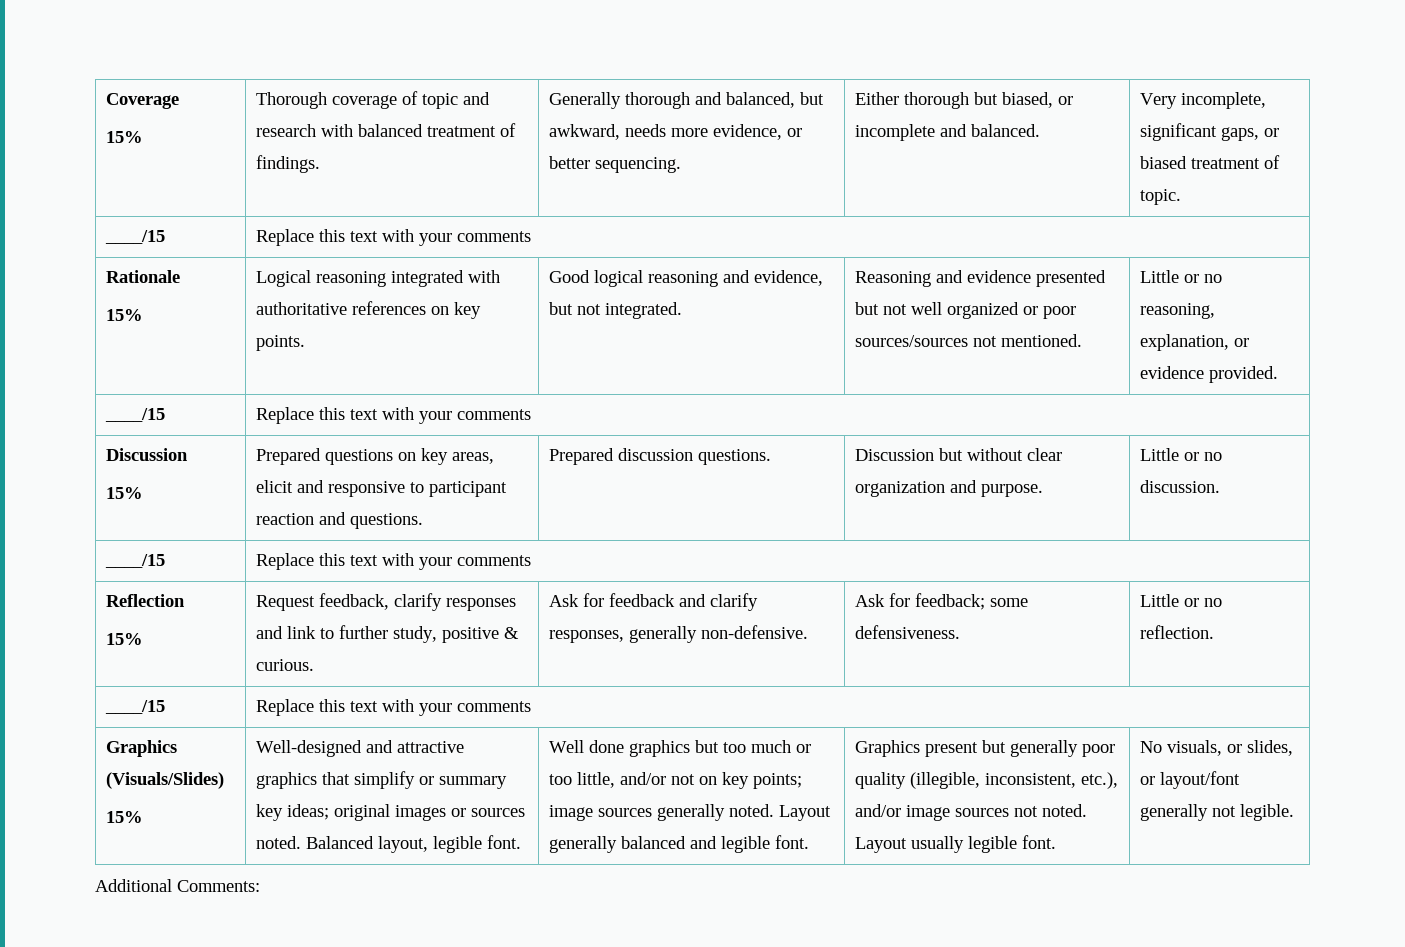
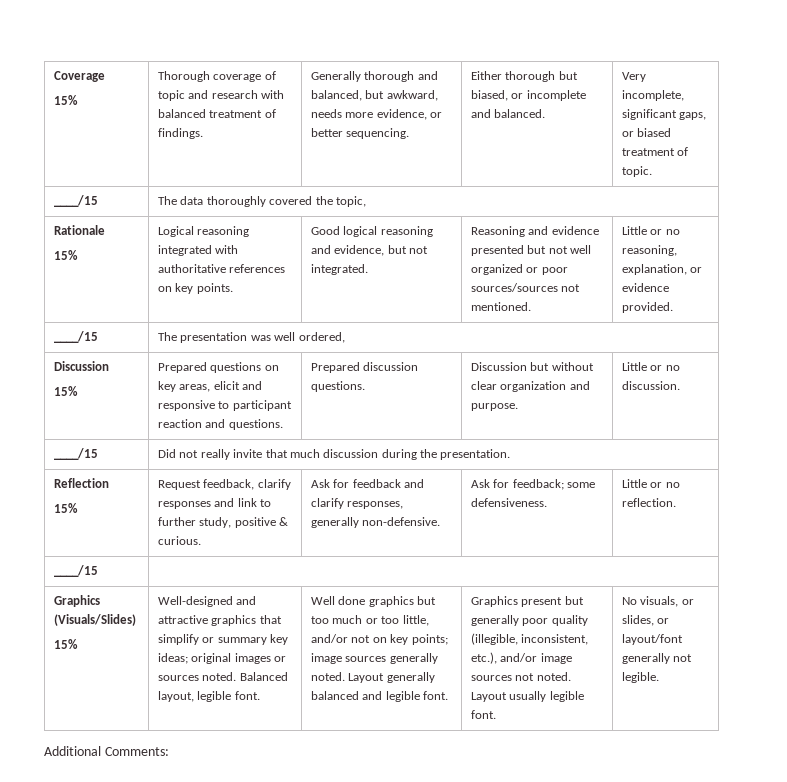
[256,229,532,246] Replace this text with your comments -> [158,196,366,207] The data thoroughly covered the topic,
[256,407,532,424] Replace this text with your comments -> [158,332,345,343] The presentation was well ordered,
[256,553,532,570] Replace this text with your comments -> [158,449,511,460] Did not really invite that much discussion during the presentation.
[256,699,532,716] Replace this text with your comments -> (99, 571) none

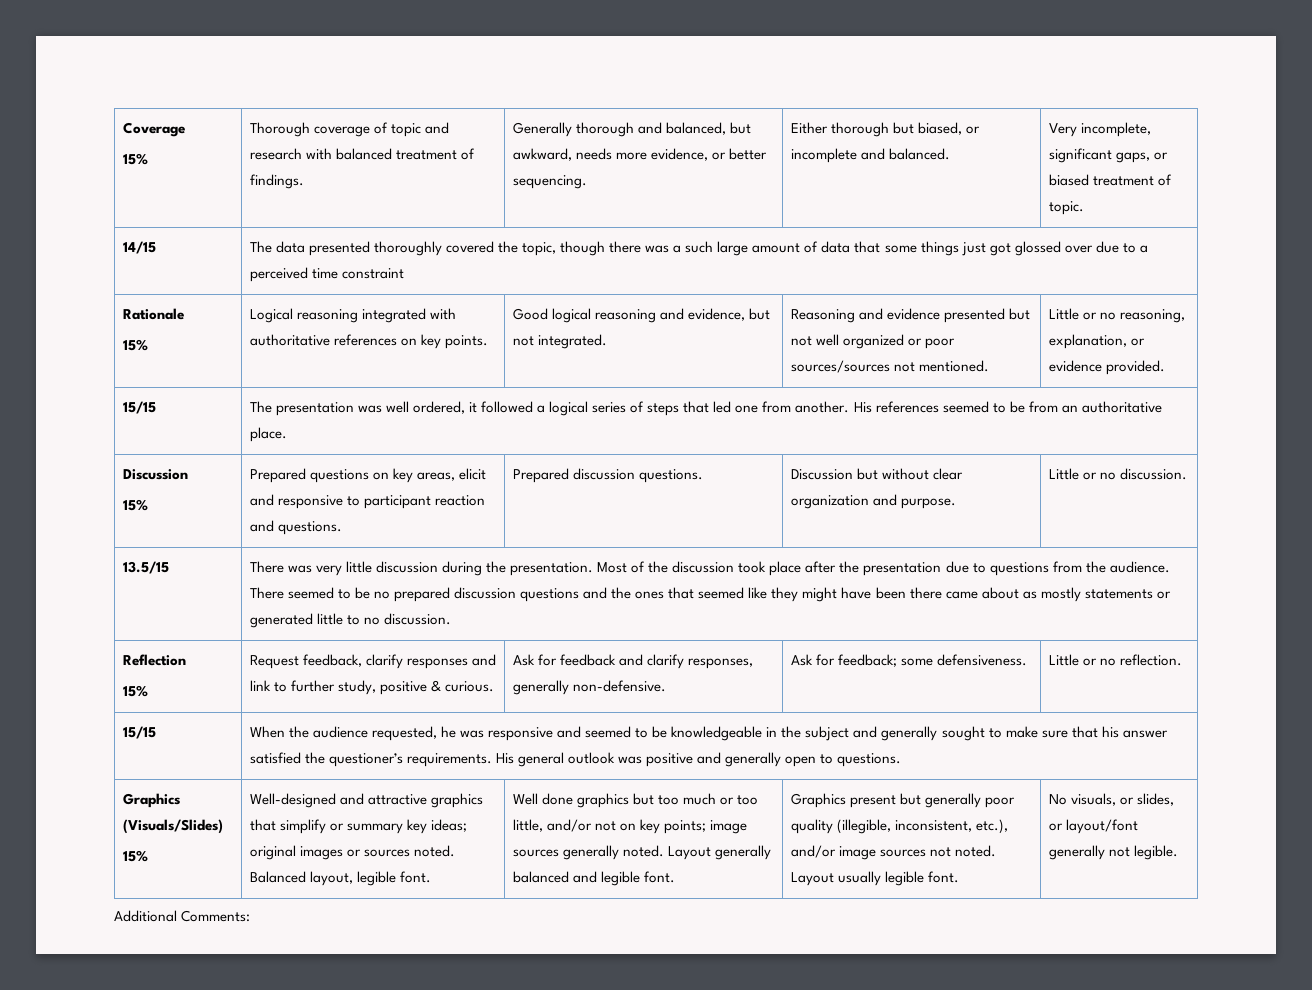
[54,195,99,207] ____/15 -> [122,241,156,254] 14/15
(204, 200) none -> [308,241,370,256] presented
(366, 201) none -> [560,241,1148,256] [249,267,404,282] though there was a such large amount of data that some things just got glossed over due to a perceived time constraint
[54,331,99,343] ____/15 -> [122,401,156,414] 15/15
(345, 337) none -> [468,401,1162,416] [249,427,287,442] it followed a logical series of steps that led one from another. His references seemed to be from an authoritative place.
[54,448,99,460] [158,449,511,460] ____/15 | Did not really invite that much discussion during the presentation. -> [122,561,169,574] [249,561,1170,576] [249,587,1171,602] [249,613,451,628] 13.5/15 | There was very little discussion during the presentation. Most of the discussion took place after the presentation due to questions from the audience. There seemed to be no prepared discussion questions and the ones that seemed like they might have been there came about as mostly statements or generated little to no discussion.
[54,565,99,577] ____/15 | -> [122,726,156,739] [249,726,1168,741] [249,752,902,767] 15/15 | When the audience requested, he was responsive and seemed to be knowledgeable in the subject and generally sought to make sure that his answer satisfied the questioner’s requirements. His general outlook was positive and generally open to questions.

